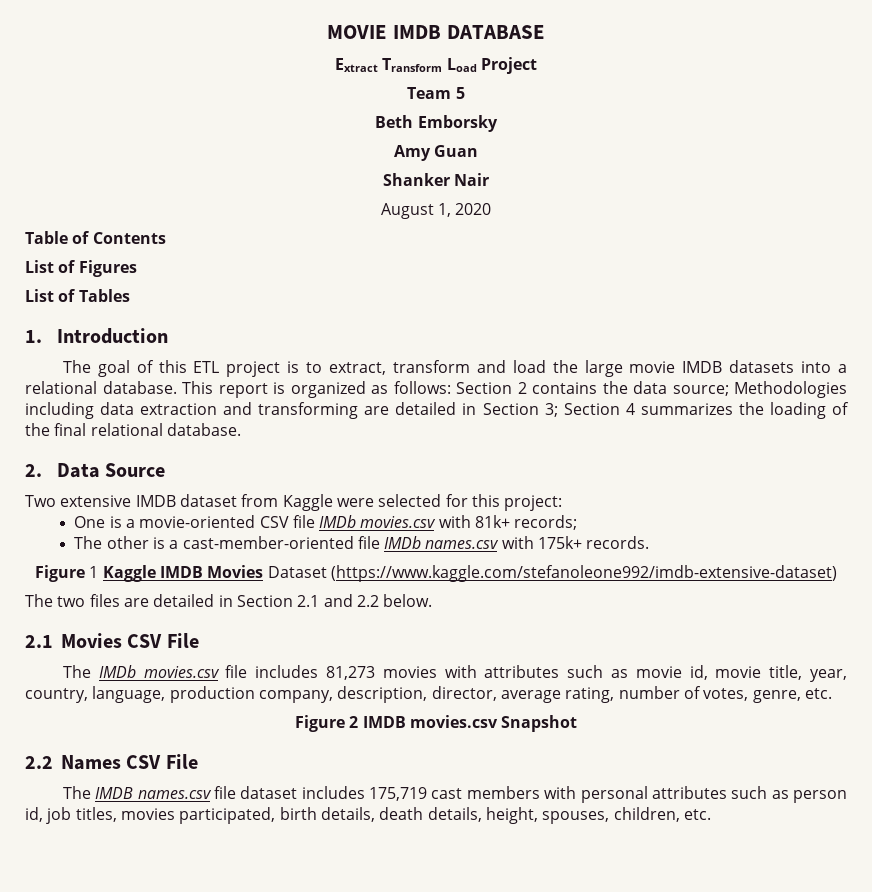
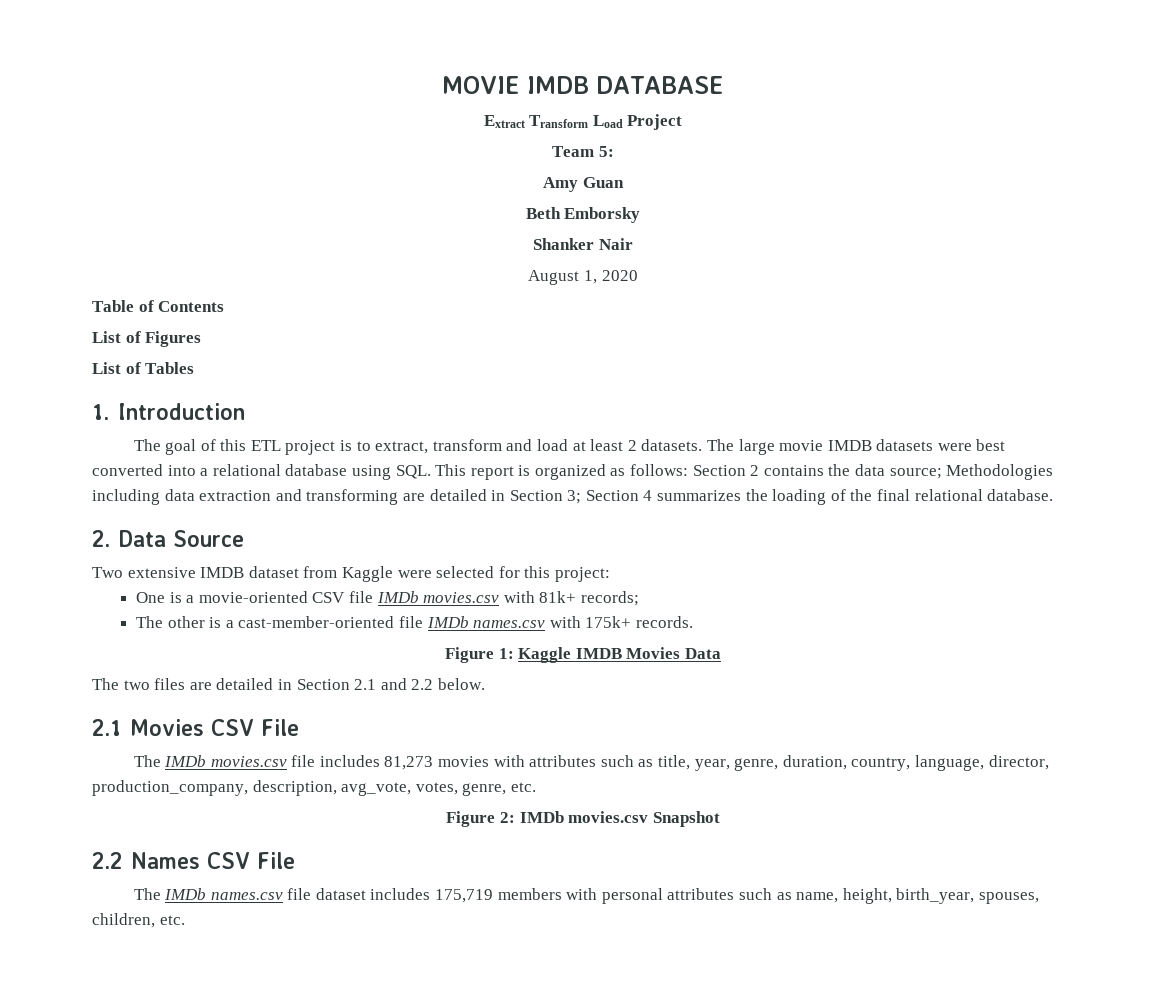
[455,87,465,99] 5 -> [598,146,614,157] [543,177,624,192] 5: // Amy Guan
[393,145,479,161] // Amy Guan -> (641, 215) none
[552,360,848,377] [25,381,177,394] the large movie IMDB datasets into a relational database. -> [572,439,1006,455] [92,464,431,480] at least 2 datasets. The large movie IMDB datasets were best converted into a relational database using SQL.
[89,566,99,578] 1 -> [498,648,514,659] 1:
[267,565,837,582] Dataset (https://www.kaggle.com/stefanoleone992/imdb-extensive-dataset) -> [684,648,721,659] Data
[635,665,847,682] [25,686,701,703] movie id, movie title, year, country, language, production company, description, director, average rating, number of -> [657,755,1049,771] [92,780,412,796] title, year, genre, duration, country, language, director, production_company, description, avg_vote,
[349,716,406,728] 2 IMDB -> [499,811,564,823] 2: IMDb
[95,787,134,799] IMDB -> [164,888,207,900] IMDb
[431,788,463,799] cast -> (494, 896) none
[793,790,848,803] [25,807,538,824] person id, job titles, movies participated, birth details, death details, height, -> [796,888,975,904] name, height, birth_year,

